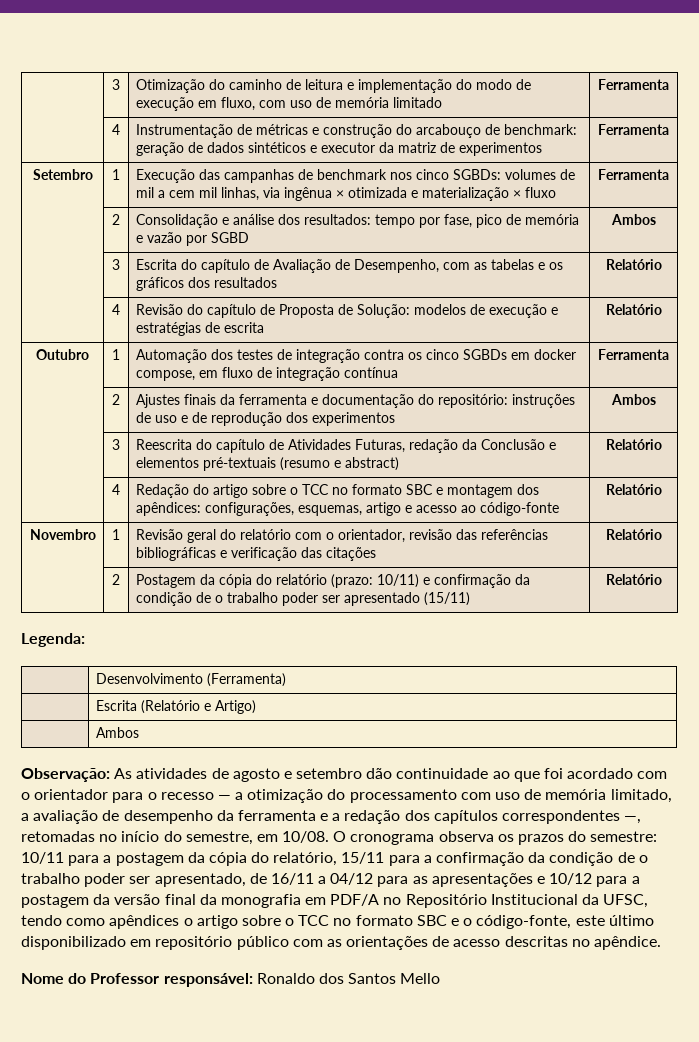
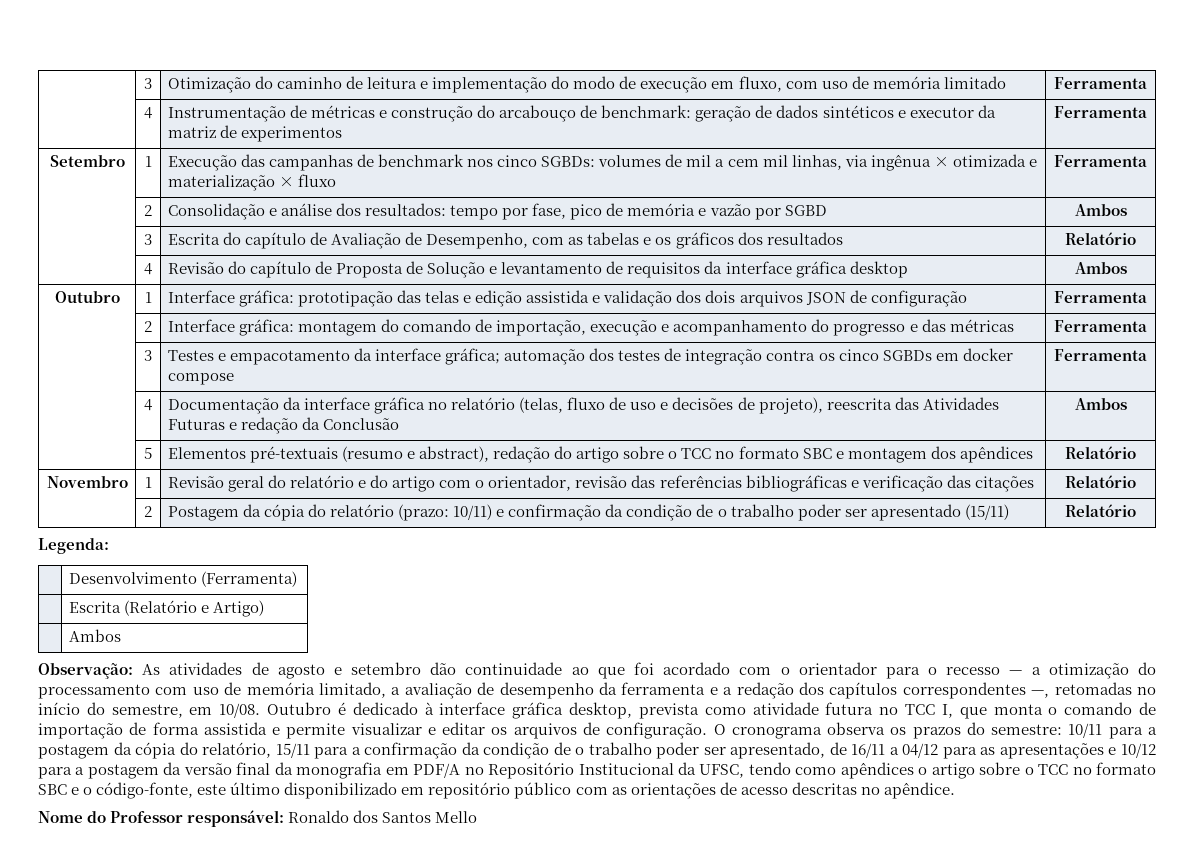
[356,304,558,318] [135,322,264,336] [605,304,662,315] [36,349,89,360] [112,349,120,360] [135,349,207,363] Solução: modelos de execução e estratégias de escrita | Relatório // Outubro | 1 | Automação -> [427,261,908,278] [1074,262,1127,274] [54,291,120,303] [144,292,152,303] [167,290,967,307] [1054,291,1147,303] [144,321,152,332] [167,319,1014,336] [1054,320,1147,332] [144,350,152,361] [167,348,586,365] Solução e levantamento de requisitos da interface gráfica desktop | Ambos // Outubro | 1 | Interface gráfica: prototipação das telas e edição assistida e validação dos dois arquivos JSON de configuração | Ferramenta // | 2 | Interface gráfica: montagem do comando de importação, execução e acompanhamento do progresso e das métricas | Ferramenta // | 3 | Testes e empacotamento da interface gráfica; automação
[135,367,398,381] [598,349,669,360] [112,394,120,405] [135,394,575,408] [135,412,395,426] [610,394,656,405] [112,439,120,450] [135,439,556,453] [135,457,399,471] [605,439,662,450] [112,484,120,495] [135,484,189,498] compose, em fluxo de integração contínua | Ferramenta // | 2 | Ajustes finais da ferramenta e documentação do repositório: instruções de uso e de reprodução dos experimentos | Ambos // | 3 | Reescrita do capítulo de Atividades Futuras, redação da Conclusão e elementos pré-textuais (resumo e abstract) | Relatório // | 4 | Redação -> [167,373,234,385] [1054,349,1147,361] [144,399,152,411] [167,397,999,414] [167,417,400,434] [1074,398,1127,410] [144,447,152,459] [167,446,551,463] compose | Ferramenta // | 4 | Documentação da interface gráfica no relatório (telas, fluxo de uso e decisões de projeto), reescrita das Atividades Futuras e redação da Conclusão | Ambos // | 5 | Elementos pré-textuais (resumo e abstract), redação
[135,502,559,516] apêndices: configurações, esquemas, artigo e acesso ao código-fonte -> [959,446,1033,463] apêndices
(291, 534) none -> [358,475,436,492] e do artigo
(330, 837) none -> [267,702,1157,719] [38,722,708,739] Outubro é dedicado à interface gráfica desktop, prevista como atividade futura no TCC I, que monta o comando de importação de forma assistida e permite visualizar e editar os arquivos de configuração.

